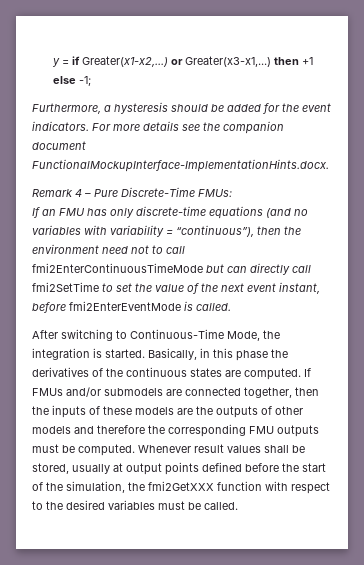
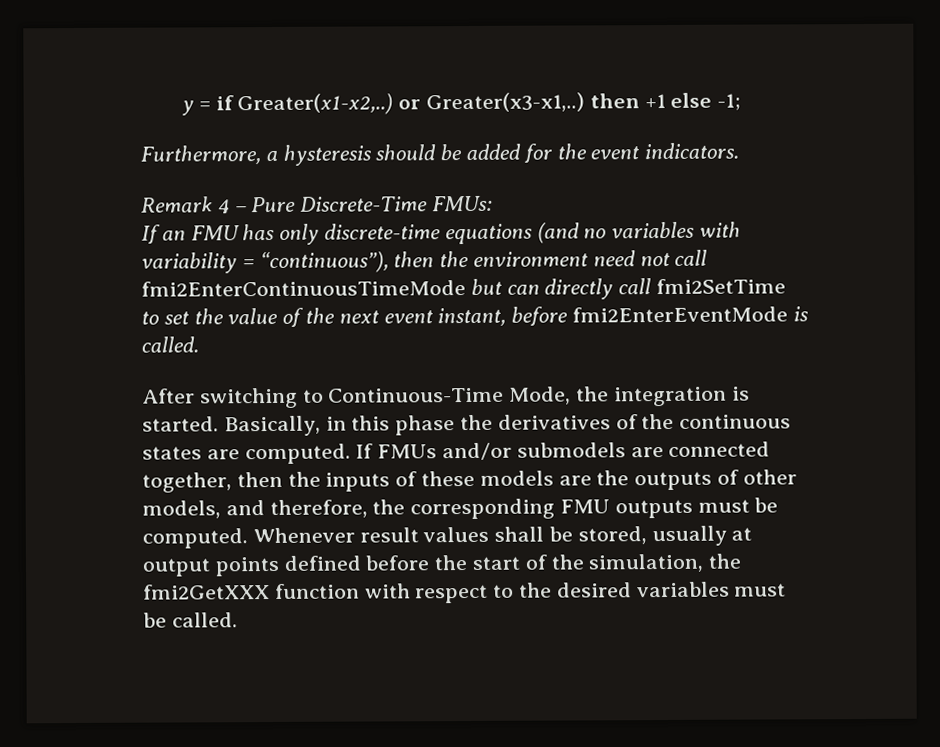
[82,56,272,67] Greater(x1-x2,...) or Greater(x3-x1,...) -> [237,92,585,116] Greater(x1-x2,..) or Greater(x3-x1,..)
[92,121,284,134] [32,141,86,150] [32,159,329,172] For more details see the companion document FunctionalMockupInterface-ImplementationHints.docx. -> (740, 151) none
[152,245,163,254] to -> (671, 259) none
[32,425,145,434] models and therefore -> [142,499,368,519] models, and therefore,

